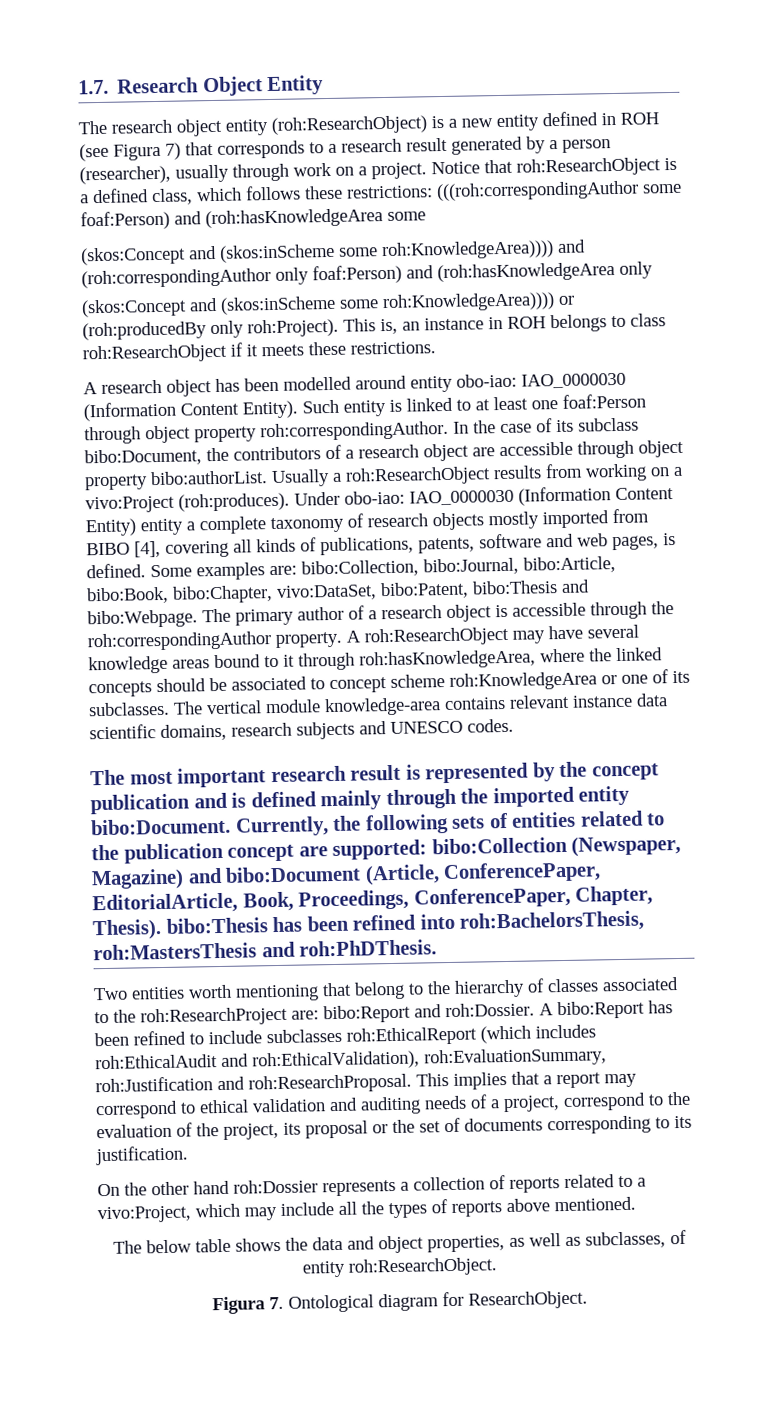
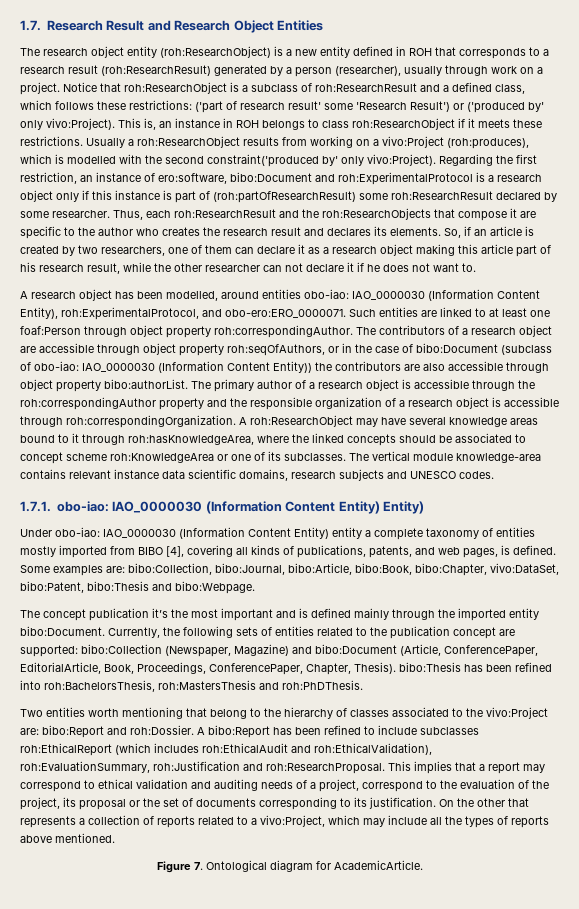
[202,75,325,97] Object Entity -> [106,20,324,33] Result and Research Object Entities
[79,142,181,162] (see Figura 7) -> (432, 52) none
(448, 144) none -> [101,65,211,76] (roh:ResearchResult)
(89, 199) none -> [251,83,449,92] subclass of roh:ResearchResult and a
[436,180,682,202] [80,208,426,231] [81,239,586,266] [81,261,653,289] [81,292,575,318] [82,318,339,341] (((roh:correspondingAuthor some foaf:Person) and (roh:hasKnowledgeArea some // (skos:Concept and (skos:inScheme some roh:KnowledgeArea)))) and (roh:correspondingAuthor only foaf:Person) and (roh:hasKnowledgeArea only // (skos:Concept and (skos:inScheme some roh:KnowledgeArea)))) or (roh:producedBy only roh:Project). -> [195,101,544,113] [20,118,115,130] ('part of research result' some 'Research Result') or ('produced by' only vivo:Project).
(436, 348) none -> [86,136,529,149] [20,154,537,167] [20,172,542,185] [20,190,557,203] [20,208,536,221] [20,226,534,239] [20,244,551,257] [20,262,476,274] Usually a roh:ResearchObject results from working on a vivo:Project (roh:produces), which is modelled with the second constraint('produced by' only vivo:Project). Regarding the first restriction, an instance of ero:software, bibo:Document and roh:ExperimentalProtocol is a research object only if this instance is part of (roh:partOfResearchResult) some roh:ResearchResult declared by some researcher. Thus, each roh:ResearchResult and the roh:ResearchObjects that compose it are specific to the author who creates the research result and declares its elements. So, if an article is created by two researchers, one of them can declare it as a research object making this article part of his research result, while the other researcher can not declare it if he does not want to.
[283,372,626,393] [83,399,402,422] modelled around entity obo-iao: IAO_0000030 (Information Content Entity). Such entity is -> [166,289,540,301] [20,307,437,320] modelled, around entities obo-iao: IAO_0000030 (Information Content Entity), roh:ExperimentalProtocol, and obo-ero:ERO_0000071. Such entities are
[453,417,639,434] [84,447,229,467] In the case of its subclass bibo:Document, the -> [356,327,376,335] The
[150,463,683,488] [85,486,674,514] [85,508,649,537] [86,532,676,558] [86,556,616,581] [86,579,590,605] [87,609,198,629] bibo:authorList. Usually a roh:ResearchObject results from working on a vivo:Project (roh:produces). Under obo-iao: IAO_0000030 (Information Content Entity) entity a complete taxonomy of research objects mostly imported from BIBO [4], covering all kinds of publications, patents, software and web pages, is defined. Some examples are: bibo:Collection, bibo:Journal, bibo:Article, bibo:Book, bibo:Chapter, vivo:DataSet, bibo:Patent, bibo:Thesis and bibo:Webpage. -> [227,343,552,356] [20,361,549,373] [20,379,188,392] roh:seqOfAuthors, or in the case of bibo:Document (subclass of obo-iao: IAO_0000030 (Information Content Entity)) the contributors are also accessible through object property bibo:authorList.
[275,631,343,648] property. -> [159,397,559,410] [20,415,236,428] property and the responsible organization of a research object is accessible through roh:correspondingOrganization.
[90,761,659,788] [90,793,190,815] The most important research result is represented by the concept publication -> [20,501,425,514] [20,527,535,540] [20,545,556,558] [20,563,559,576] [20,581,255,594] [20,608,273,621] 1.7.1. obo-iao: IAO_0000030 (Information Content Entity) Entity) // Under obo-iao: IAO_0000030 (Information Content Entity) entity a complete taxonomy of entities mostly imported from BIBO [4], covering all kinds of publications, patents, and web pages, is defined. Some examples are: bibo:Collection, bibo:Journal, bibo:Article, bibo:Book, bibo:Chapter, vivo:DataSet, bibo:Patent, bibo:Thesis and bibo:Webpage. // The concept publication it’s the most important
[140,1006,288,1027] roh:ResearchProject -> [486,707,548,719] vivo:Project
(188, 1155) // -> (436, 803) none
[193,1179,318,1195] hand roh:Dossier -> [508,798,529,807] that
[112,1229,687,1254] [301,1257,497,1278] [212,1296,265,1315] The below table shows the data and object properties, as well as subclasses, of entity roh:ResearchObject. // Figura -> [156,861,191,873] Figure
[468,1290,588,1310] ResearchObject. -> [333,860,423,870] AcademicArticle.

